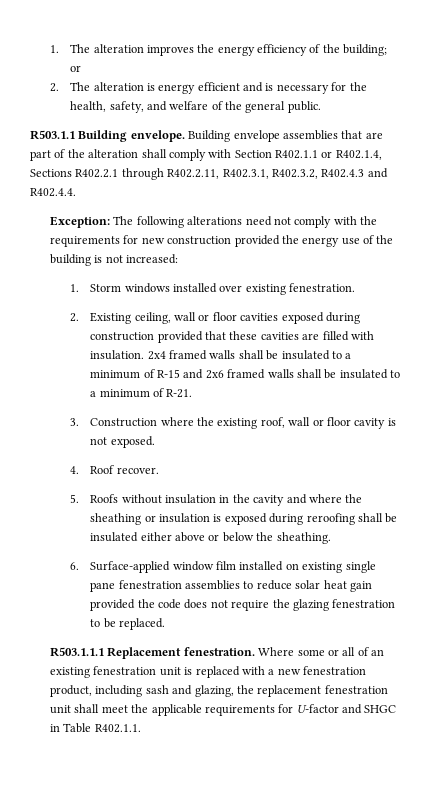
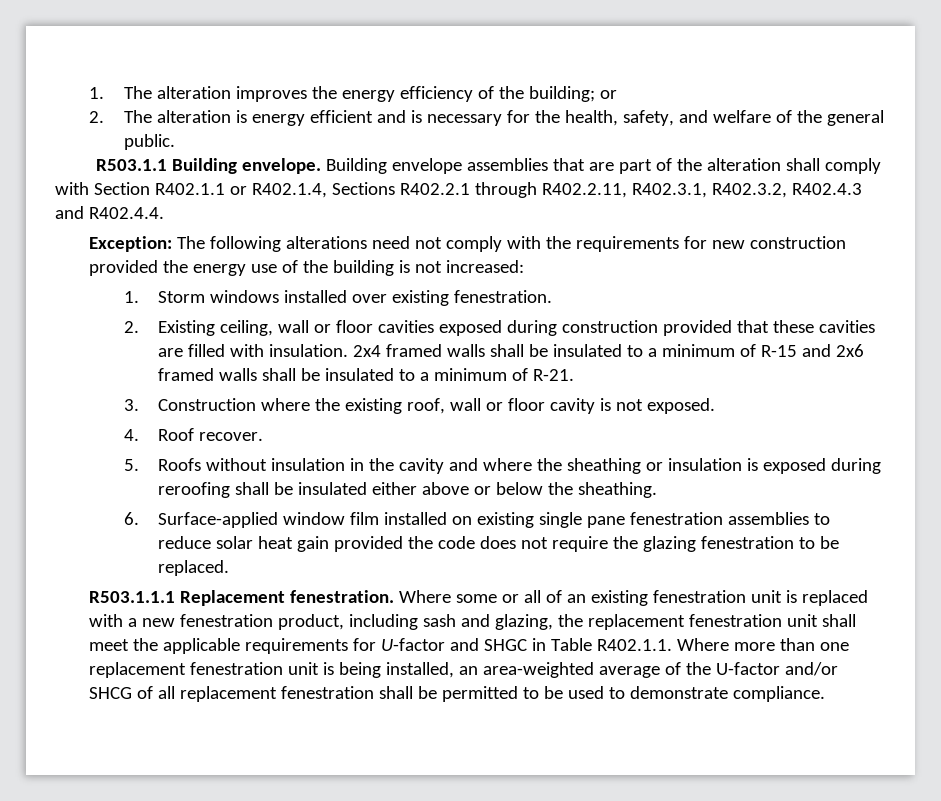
(141, 728) none -> [677,638,850,651] [89,662,839,678] [89,686,826,702] Where more than one replacement fenestration unit is being installed, an area-weighted average of the U-factor and/or SHCG of all replacement fenestration shall be permitted to be used to demonstrate compliance.

